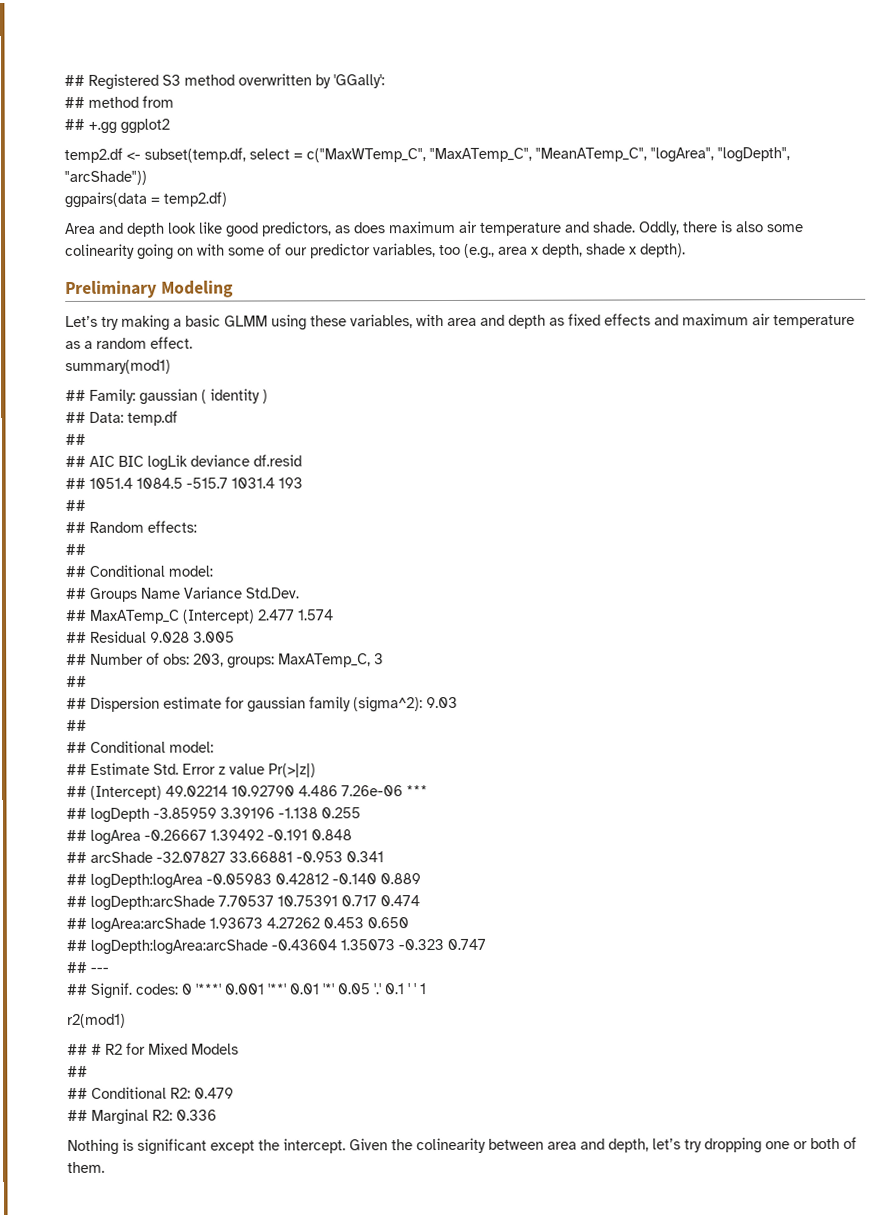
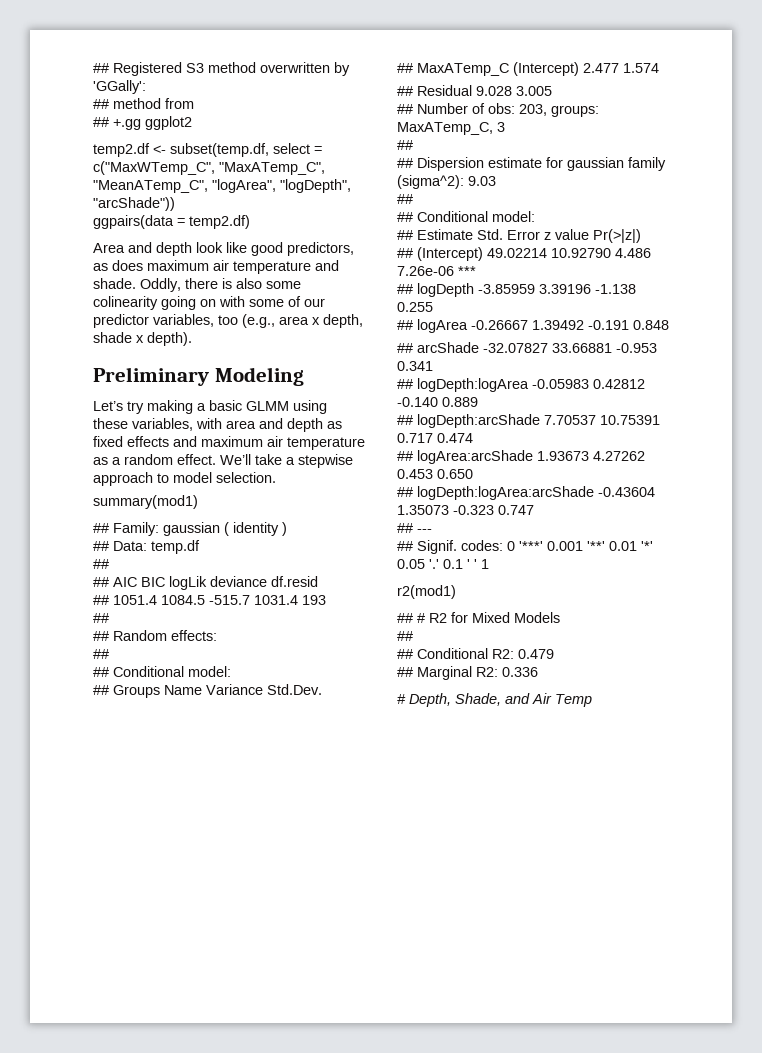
(193, 342) none -> [220,454,353,468] [93,472,276,486] We’ll take a stepwise approach to model selection.
[67,1136,857,1155] [67,1161,105,1173] Nothing is significant except the intercept. Given the colinearity between area and depth, let’s try dropping one or both of them. -> [397,693,592,707] # Depth, Shade, and Air Temp

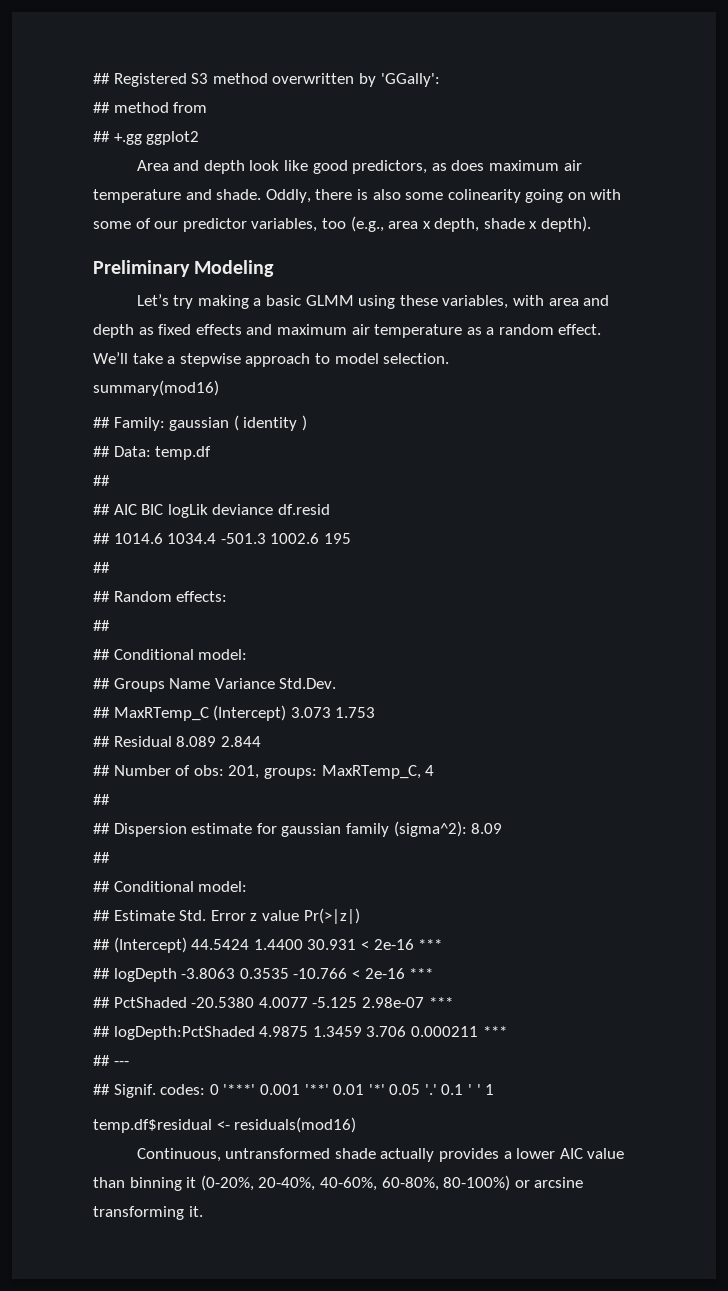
[93,143,322,157] [93,161,325,175] [93,179,351,193] [93,197,175,211] [93,215,250,229] // temp2.df <- subset(temp.df, select = c("MaxWTemp_C", "MaxATemp_C", "MeanATemp_C", "logArea", "logDepth", "arcShade")) // ggpairs(data = temp2.df) -> (200, 138) none
[93,495,198,509] summary(mod1) -> [93,380,219,396] summary(mod16)
[113,595,326,605] 1051.4 1084.5 -515.7 1031.4 193 -> [113,533,351,544] 1014.6 1034.4 -501.3 1002.6 195
[417,62,659,76] MaxATemp_C (Intercept) 2.477 1.574 -> [113,705,376,721] MaxRTemp_C (Intercept) 3.073 1.753
[476,86,552,96] 9.028 3.005 -> [176,736,261,747] 8.089 2.844
[519,104,599,117] [397,122,505,135] 203, groups: MaxATemp_C, 3 -> [228,765,435,779] 201, groups: MaxRTemp_C, 4
[468,176,496,186] 9.03 -> [471,823,503,834] 8.09
[487,248,651,258] [397,266,476,276] [397,283,636,297] [397,302,433,312] [397,319,669,333] [397,342,657,353] [397,361,433,371] [397,378,645,392] [397,397,478,407] [397,414,660,428] [397,433,473,443] [397,450,645,464] [397,469,473,479] [397,486,655,500] [397,505,534,515] 49.02214 10.92790 4.486 7.26e-06 *** // ## logDepth -3.85959 3.39196 -1.138 0.255 // ## logArea -0.26667 1.39492 -0.191 0.848 // ## arcShade -32.07827 33.66881 -0.953 0.341 // ## logDepth:logArea -0.05983 0.42812 -0.140 0.889 // ## logDepth:arcShade 7.70537 10.75391 0.717 0.474 // ## logArea:arcShade 1.93673 4.27262 0.453 0.650 // ## logDepth:logArea:arcShade -0.43604 1.35073 -0.323 0.747 -> [191,939,443,950] [93,968,434,982] [93,997,453,1008] [93,1026,507,1040] 44.5424 1.4400 30.931 < 2e-16 *** // ## logDepth -3.8063 0.3535 -10.766 < 2e-16 *** // ## PctShaded -20.5380 4.0077 -5.125 2.98e-07 *** // ## logDepth:PctShaded 4.9875 1.3459 3.706 0.000211 ***
[397,585,456,599] [397,612,560,623] [397,631,413,641] [397,648,554,659] [397,666,538,680] [397,693,592,707] r2(mod1) // ## # R2 for Mixed Models // ## // ## Conditional R2: 0.479 // ## Marginal R2: 0.336 // # Depth, Shade, and Air Temp -> [93,1117,357,1133] [136,1148,625,1162] [93,1175,584,1191] [93,1206,203,1220] temp.df$residual <- residuals(mod16) // Continuous, untransformed shade actually provides a lower AIC value than binning it (0-20%, 20-40%, 40-60%, 60-80%, 80-100%) or arcsine transforming it.

